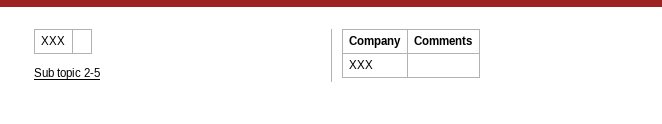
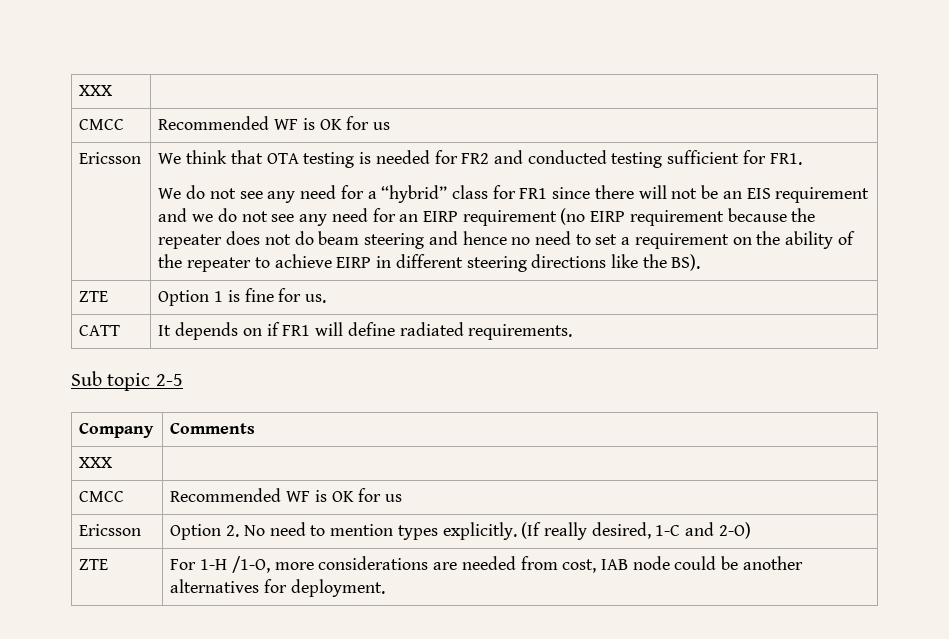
[40,36,65,45] XXX | -> [79,85,113,96] [79,119,125,130] [158,116,391,130] [79,152,142,164] [158,150,802,168] [158,185,870,203] [158,208,816,226] [158,231,855,249] [158,254,701,272] [79,291,109,302] [158,288,327,306] [79,325,121,336] [158,322,573,340] XXX | // CMCC | Recommended WF is OK for us // Ericsson | We think that OTA testing is needed for FR2 and conducted testing sufficient for FR1. // We do not see any need for a “hybrid” class for FR1 since there will not be an EIS requirement and we do not see any need for an EIRP requirement (no EIRP requirement because the repeater does not do beam steering and hence no need to set a requirement on the ability of the repeater to achieve EIRP in different steering directions like the BS). // ZTE | Option 1 is fine for us. // CATT | It depends on if FR1 will define radiated requirements.
(373, 64) none -> [79,491,125,502] [170,488,403,502] [79,524,142,536] [170,522,751,540] [79,559,109,570] [170,556,803,573] [170,579,385,597] // CMCC | Recommended WF is OK for us // Ericsson | Option 2. No need to mention types explicitly. (If really desired, 1-C and 2-O) // ZTE | For 1-H /1-O, more considerations are needed from cost, IAB node could be another alternatives for deployment.

